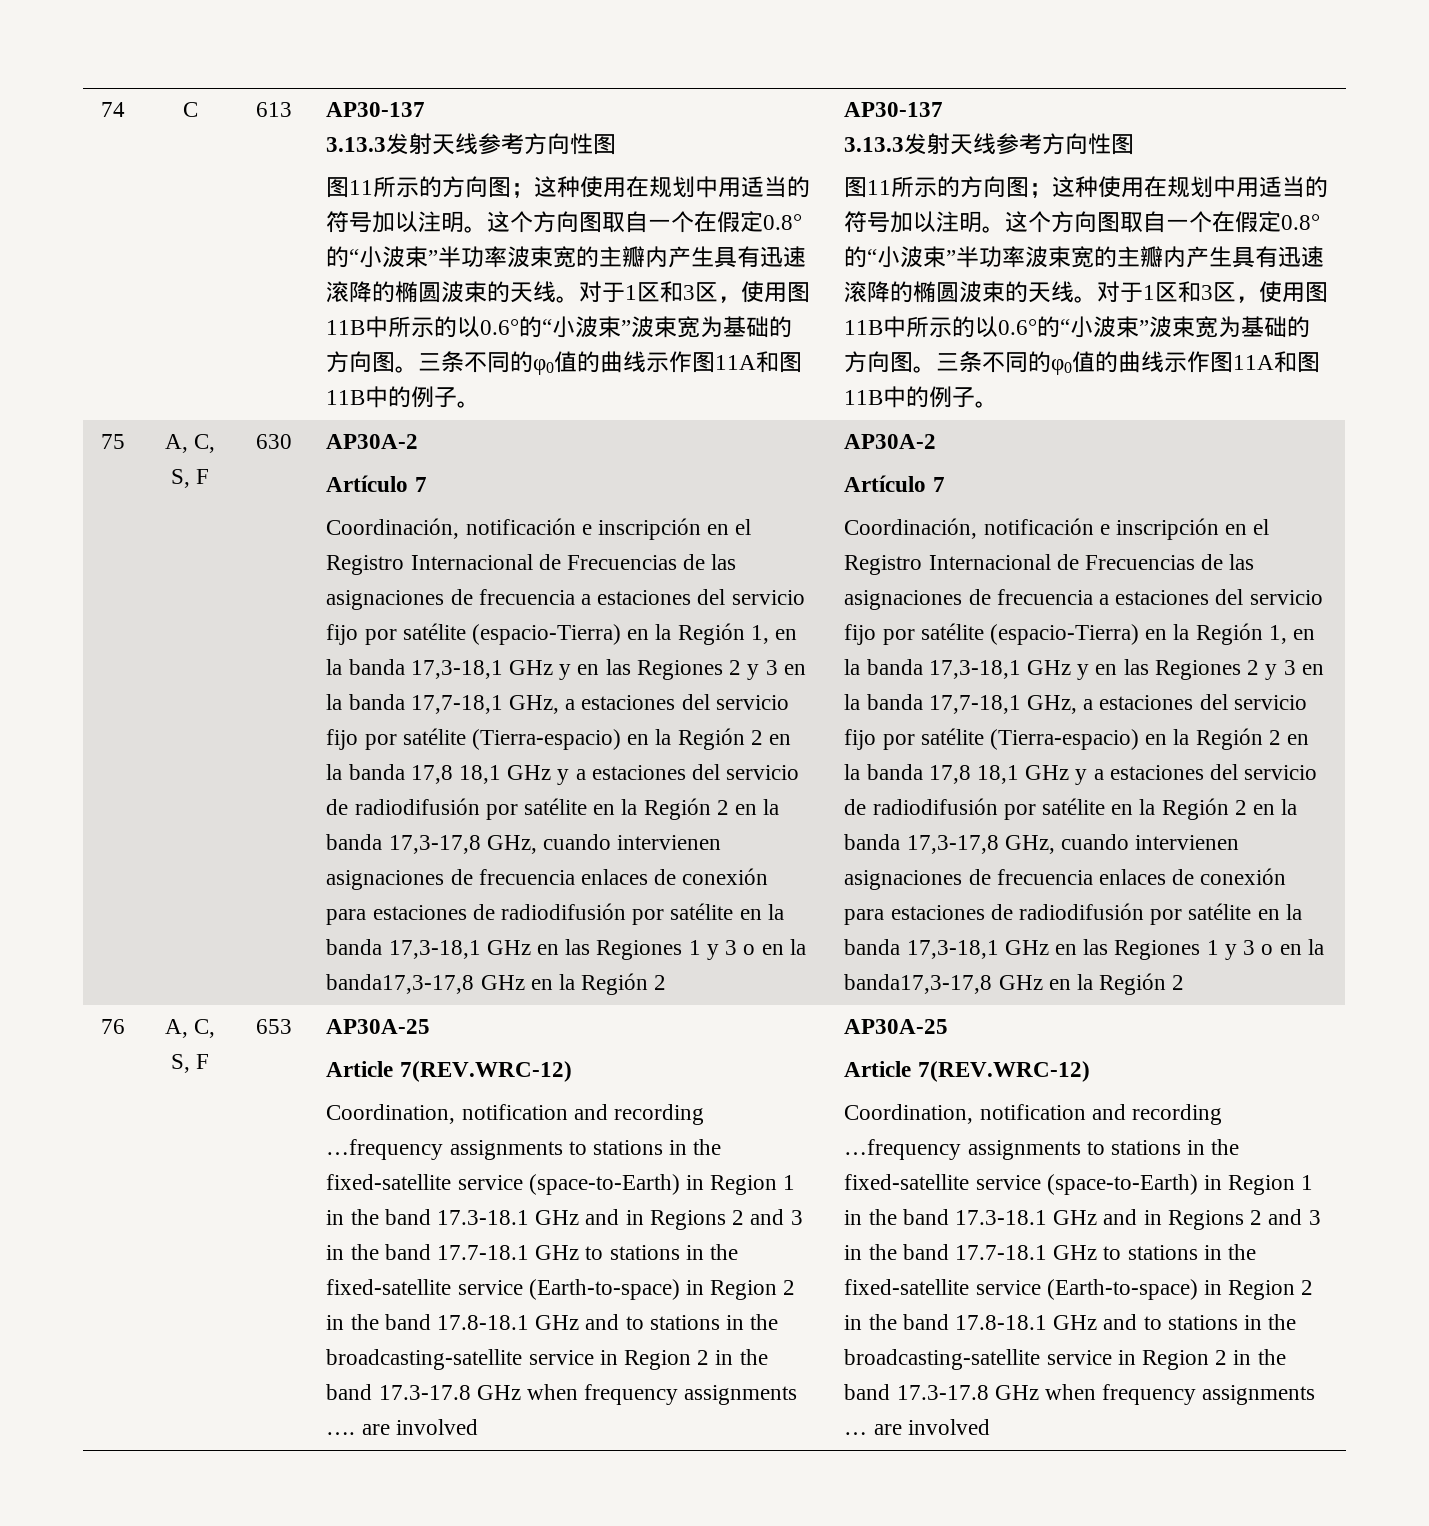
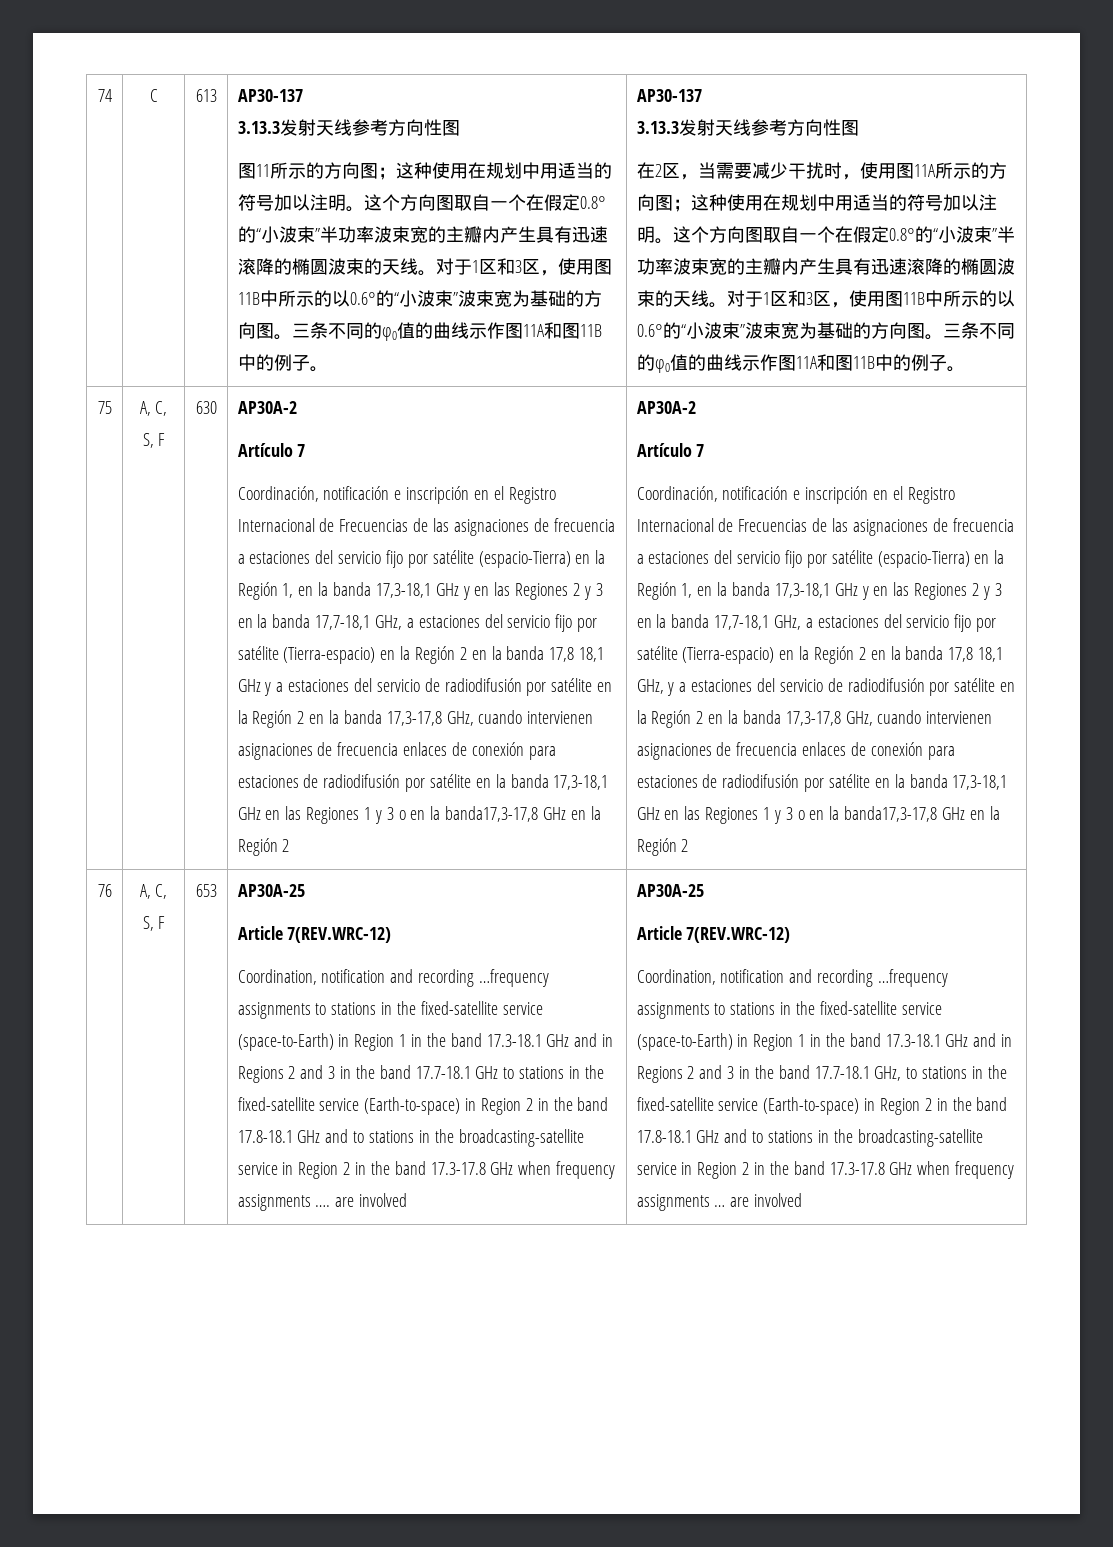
[844,177,892,198] 图11 -> [636,162,936,180] 在2区，当需要减少干扰时，使用图11A
[1025,765,1070,780] GHz -> [636,679,664,694] GHz,
[1053,1245,1098,1260] GHz -> [874,1066,902,1081] GHz,

